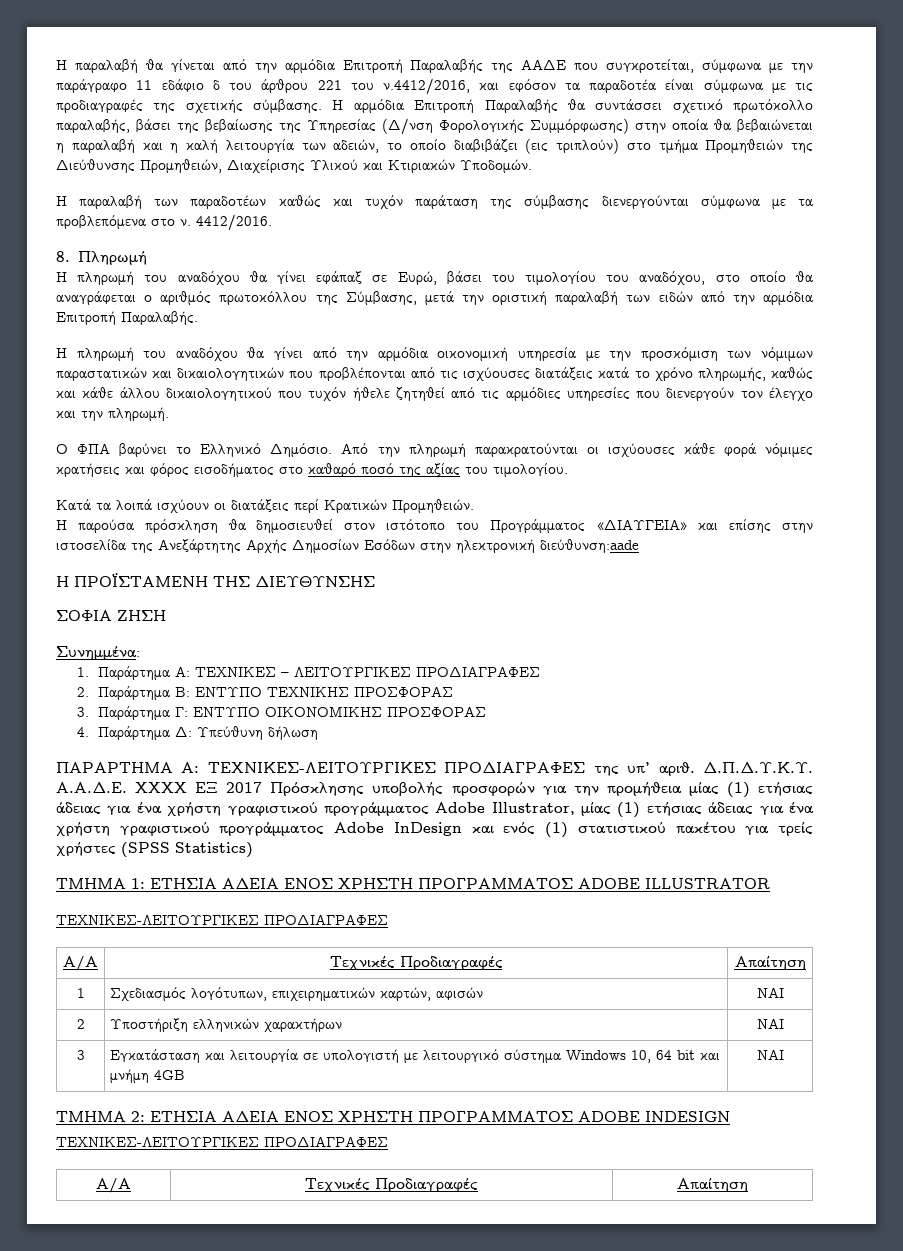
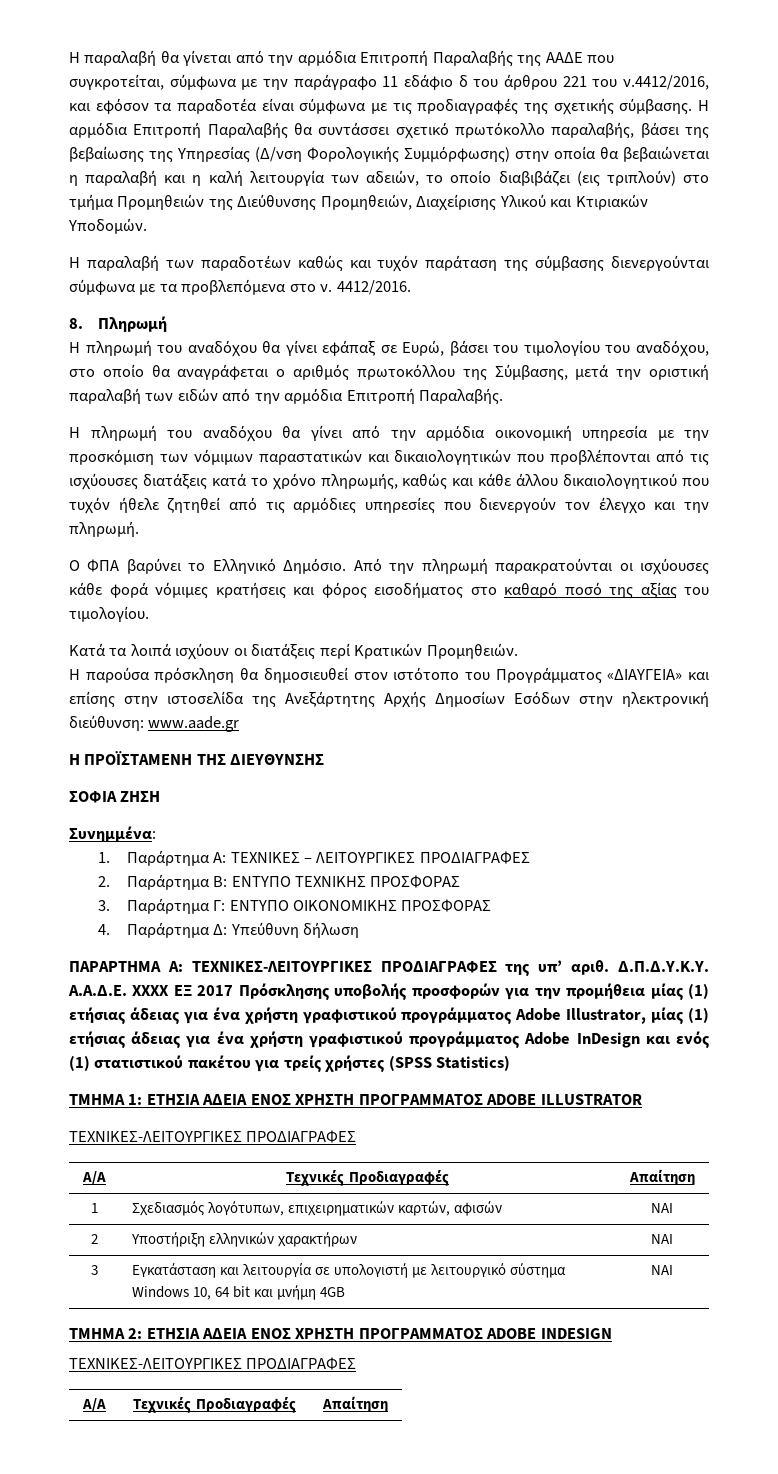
[540,539,639,553] διεύθυνση:aade -> [69,715,240,732] διεύθυνση: www.aade.gr

